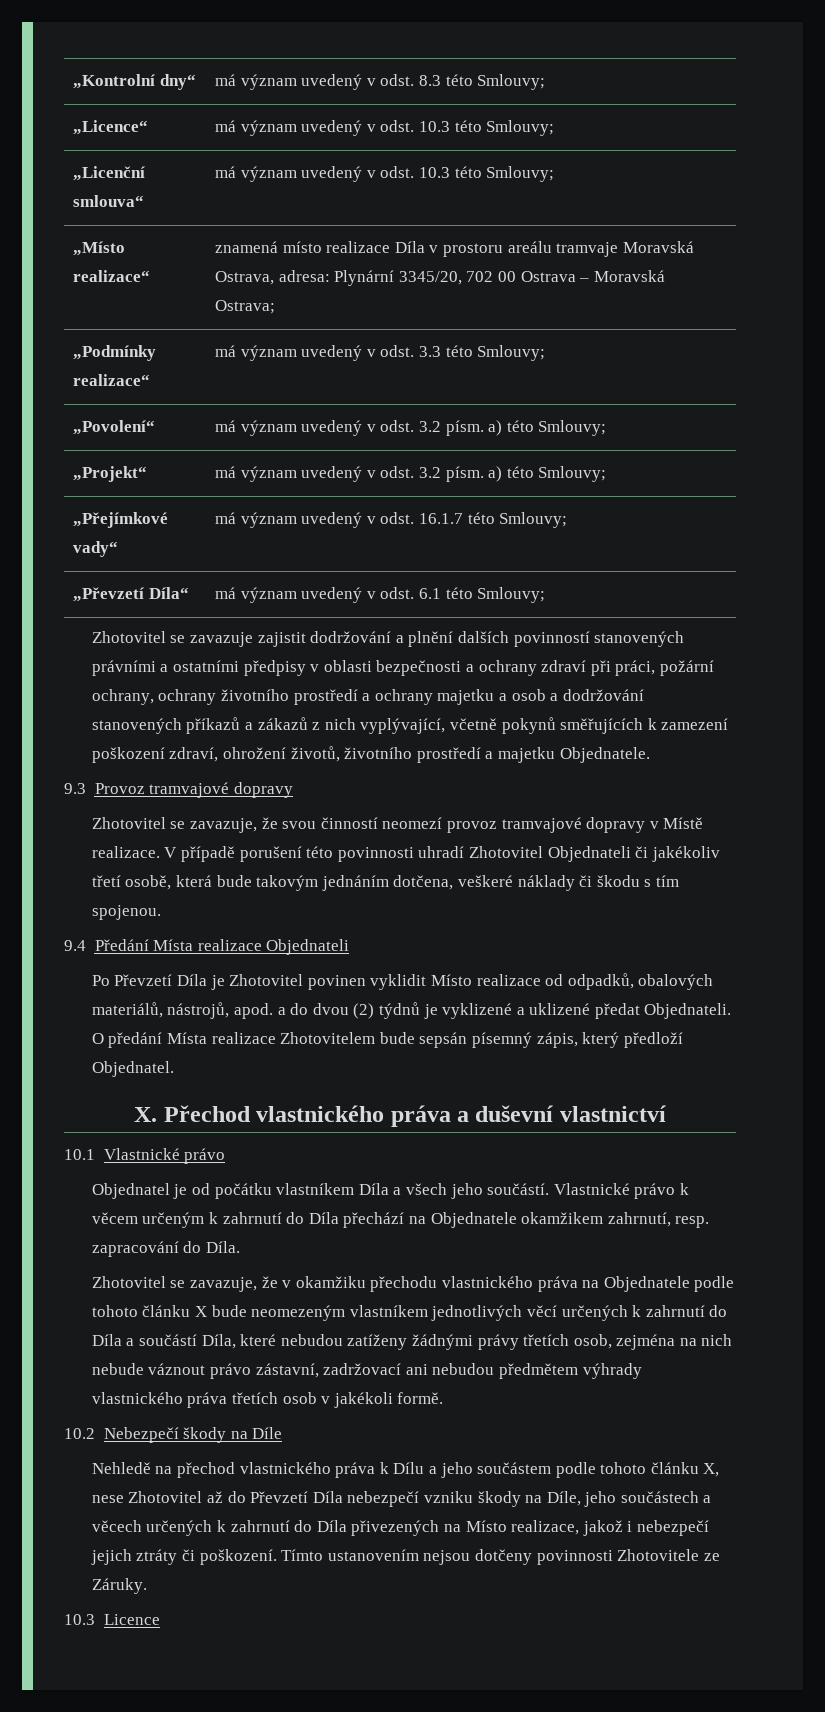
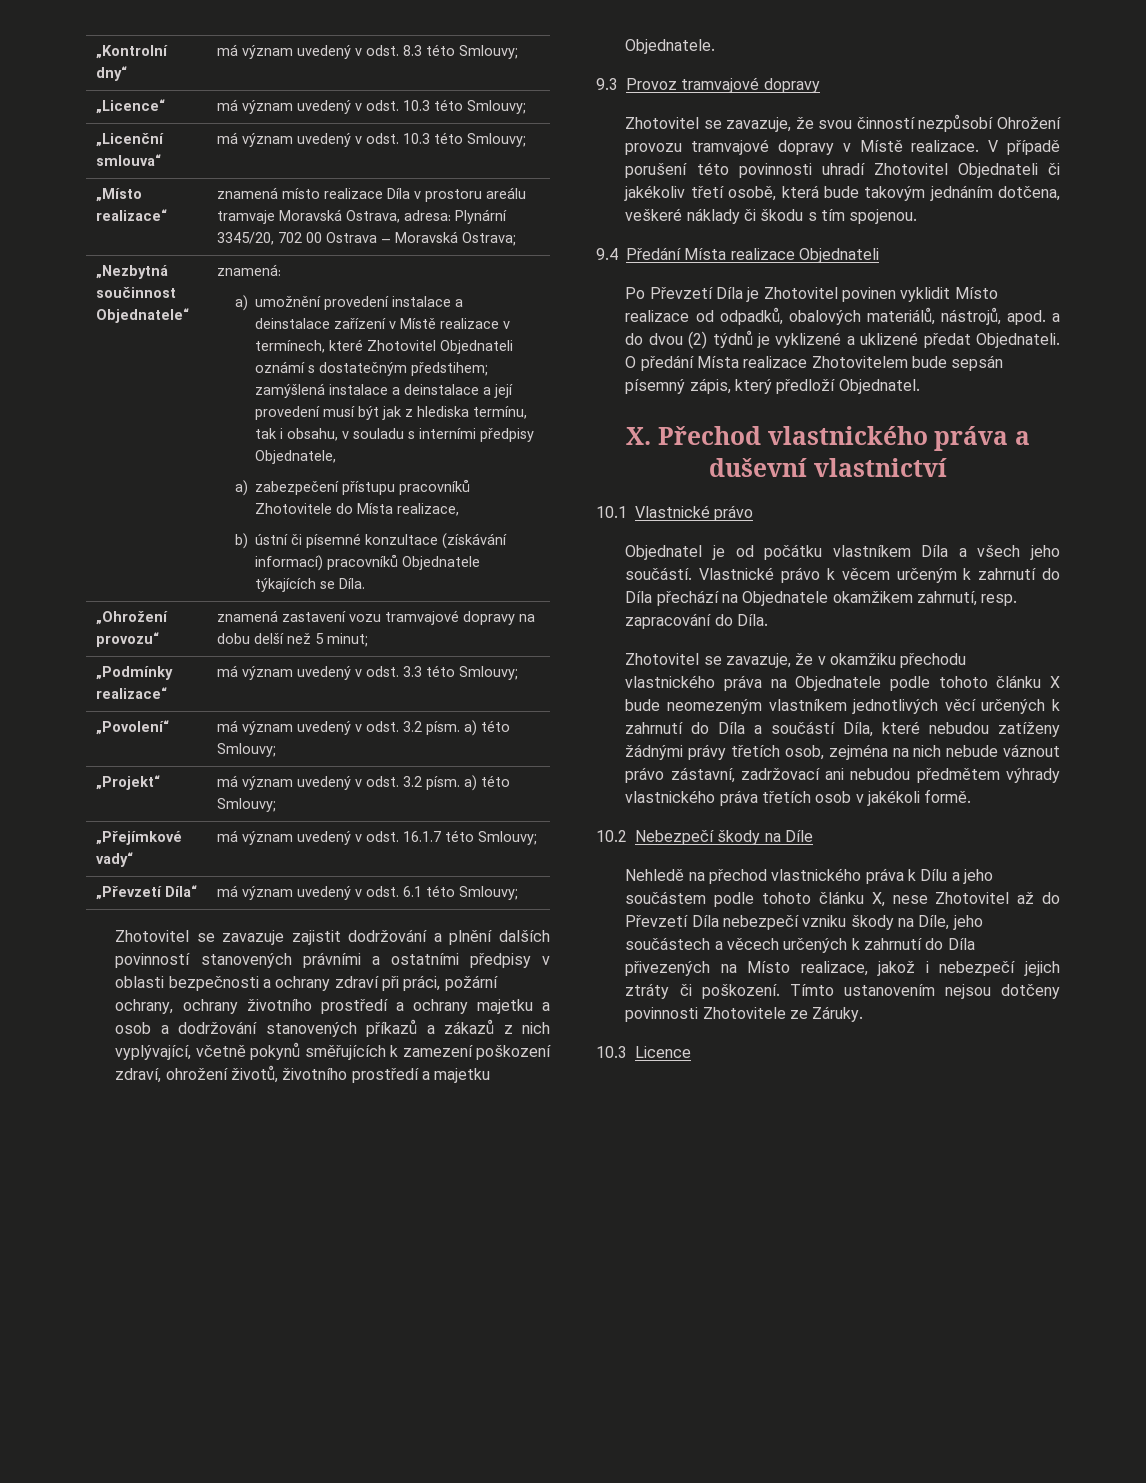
(276, 307) none -> [96,265,169,279] [96,287,177,298] [96,308,190,323] [217,264,282,276] [234,295,464,311] [255,318,511,329] [255,339,514,354] [255,361,489,376] [255,383,514,398] [255,406,528,420] [255,428,535,442] [255,450,337,464] [234,479,471,496] [255,503,460,516] [234,533,508,549] [255,554,481,571] [255,578,366,592] [96,611,169,625] [96,632,160,647] [217,610,536,625] [217,633,369,647] // „Nezbytná součinnost Objednatele“ | znamená: // a) umožnění provedení instalace a deinstalace zařízení v Místě realizace v termínech, které Zhotovitel Objednateli oznámí s dostatečným předstihem; zamýšlená instalace a deinstalace a její provedení musí být jak z hlediska termínu, tak i obsahu, v souladu s interními předpisy Objednatele, // a) zabezpečení přístupu pracovníků Zhotovitele do Místa realizace, // b) ústní či písemné konzultace (získávání informací) pracovníků Objednatele týkajících se Díla. // „Ohrožení provozu“ | znamená zastavení vozu tramvajové dopravy na dobu delší než 5 minut;
[382,817,497,833] neomezí provoz -> [918,114,1061,132] [625,143,683,155] nezpůsobí Ohrožení provozu

